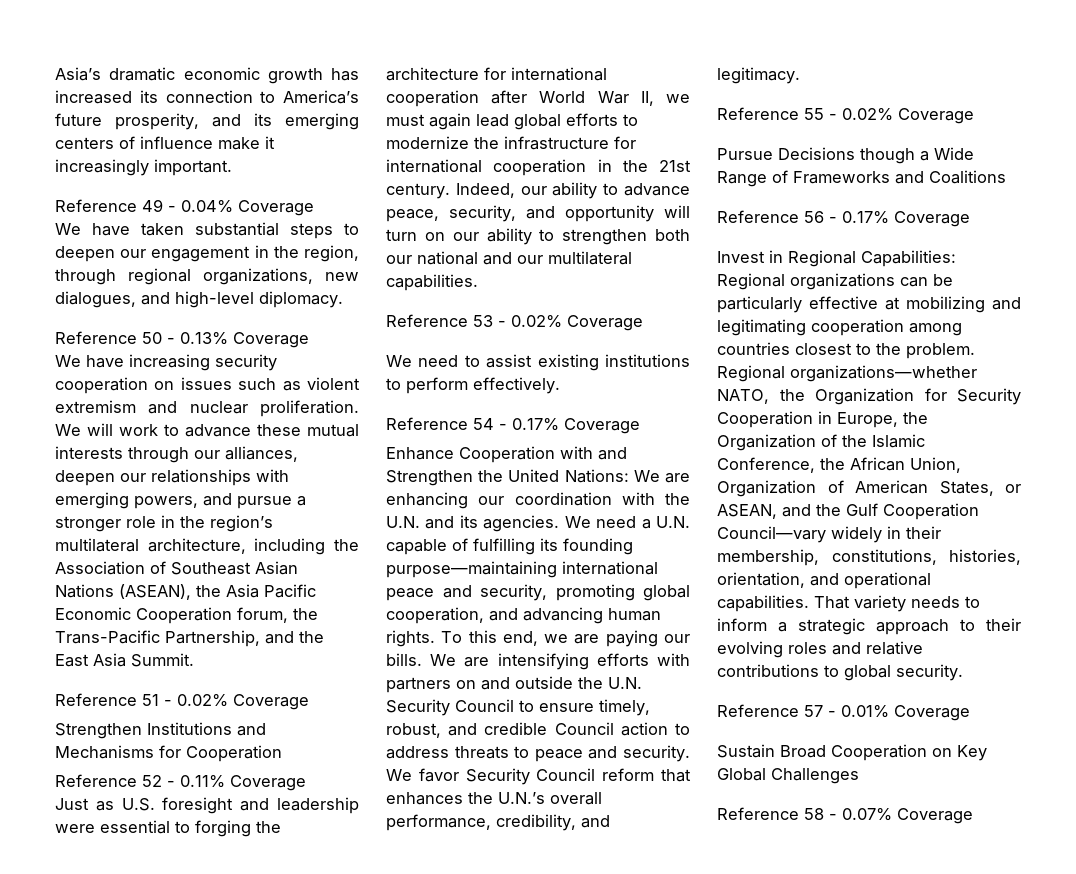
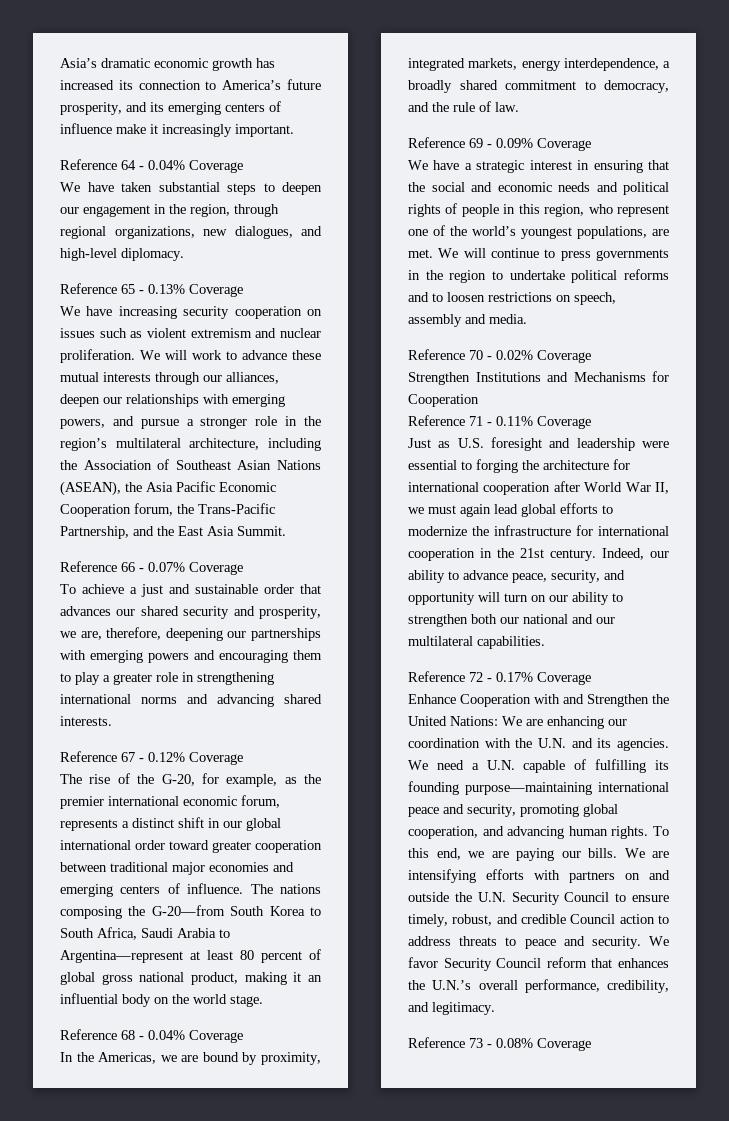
[142,199,163,212] 49 -> [121,160,136,170] 64
[142,332,162,344] 50 -> [121,284,135,294] 65
[142,694,159,706] 51 -> [121,562,243,575] [60,584,321,597] [60,606,321,619] [60,627,321,641] [60,650,322,663] [60,672,274,685] [60,694,322,707] [60,716,112,726] [60,751,243,765] [60,773,321,787] [60,795,280,809] [60,817,281,831] [60,840,322,853] [60,862,294,875] [60,883,321,897] [60,905,321,919] [60,927,230,940] [60,949,321,963] [60,972,322,985] [60,993,263,1007] [60,1029,243,1043] [60,1052,321,1065] [408,58,670,71] [408,80,669,93] [408,101,519,112] [408,137,591,151] [408,160,669,173] [408,182,669,195] [408,203,669,217] [408,225,669,239] [408,248,669,261] [408,269,669,283] [408,292,616,305] [408,314,527,327] [408,349,483,360] 66 - 0.07% Coverage // To achieve a just and sustainable order that advances our shared security and prosperity, we are, therefore, deepening our partnerships with emerging powers and encouraging them to play a greater role in strengthening international norms and advancing shared interests. // Reference 67 - 0.12% Coverage // The rise of the G-20, for example, as the premier international economic forum, represents a distinct shift in our global international order toward greater cooperation between traditional major economies and emerging centers of influence. The nations composing the G-20—from South Korea to South Africa, Saudi Arabia to Argentina—represent at least 80 percent of global gross national product, making it an influential body on the world stage. // Reference 68 - 0.04% Coverage // In the Americas, we are bound by proximity, integrated markets, energy interdependence, a broadly shared commitment to democracy, and the rule of law. // Reference 69 - 0.09% Coverage // We have a strategic interest in ensuring that the social and economic needs and political rights of people in this region, who represent one of the world’s youngest populations, are met. We will continue to press governments in the region to undertake political reforms and to loosen restrictions on speech, assembly and media. // Reference 70
[142,775,162,787] 52 -> [469,416,483,426] 71
[473,315,643,331] [386,354,690,371] [386,377,560,394] [386,417,494,430] 53 - 0.02% Coverage // We need to assist existing institutions to perform effectively. // Reference 54 -> [469,672,483,682] 72
[804,108,974,124] [717,147,974,164] [717,170,1006,187] [717,210,970,227] [717,250,956,267] [717,273,953,290] [717,296,1021,313] [717,319,962,336] [717,342,975,359] [717,365,977,382] [717,388,1021,405] [717,411,928,428] [717,434,925,451] [717,457,961,473] [717,480,1021,497] [717,503,979,520] [717,526,941,543] [717,549,1021,566] [717,572,931,589] [717,595,980,612] [717,618,1021,635] [717,641,923,658] [717,664,963,681] [717,704,970,721] [717,744,987,761] [717,768,859,784] [717,807,892,821] 55 - 0.02% Coverage // Pursue Decisions though a Wide Range of Frameworks and Coalitions // Reference 56 - 0.17% Coverage // Invest in Regional Capabilities: Regional organizations can be particularly effective at mobilizing and legitimating cooperation among countries closest to the problem. Regional organizations—whether NATO, the Organization for Security Cooperation in Europe, the Organization of the Islamic Conference, the African Union, Organization of American States, or ASEAN, and the Gulf Cooperation Council—vary widely in their membership, constitutions, histories, orientation, and operational capabilities. That variety needs to inform a strategic approach to their evolving roles and relative contributions to global security. // Reference 57 - 0.01% Coverage // Sustain Broad Cooperation on Key Global Challenges // Reference 58 - 0.07% -> [469,1038,533,1048] 73 - 0.08%

